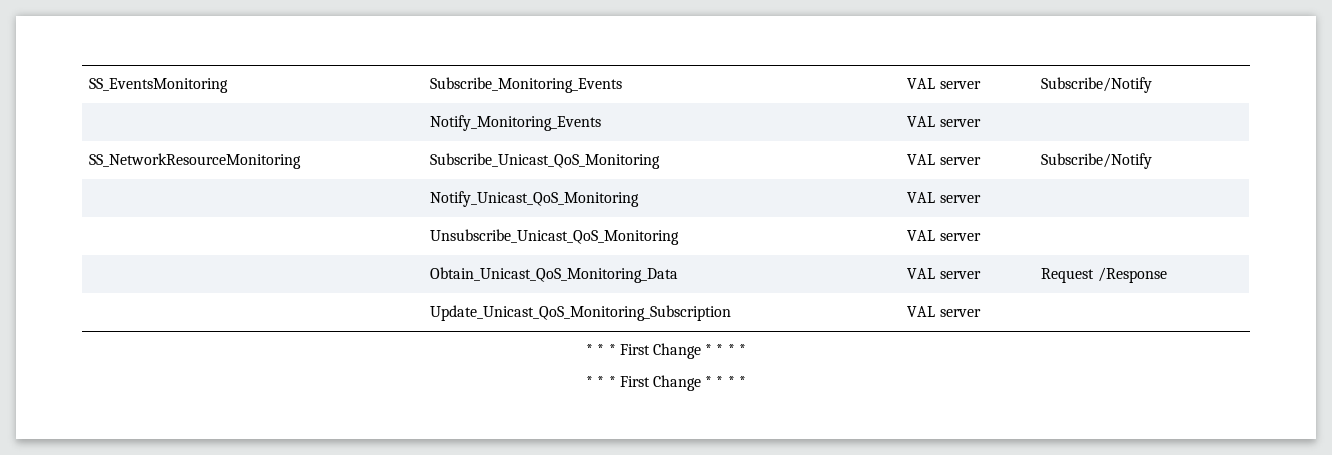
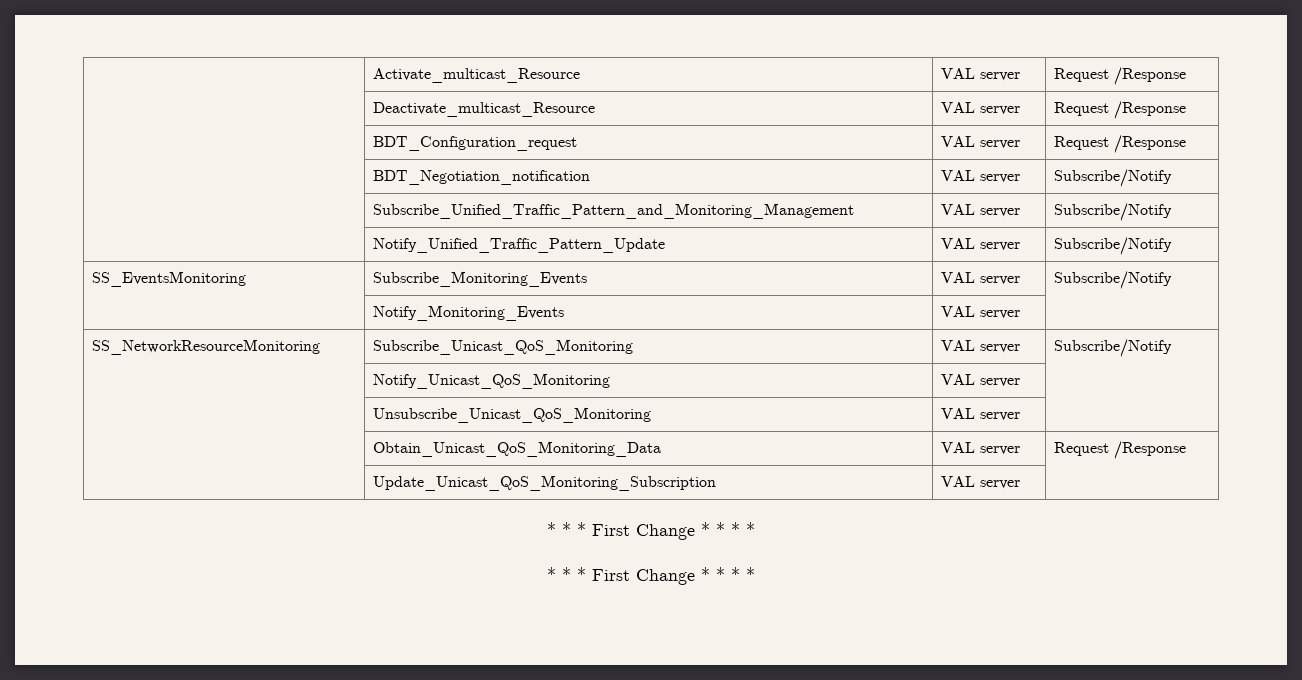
(89, 85) none -> [373,68,581,83] [941,68,1021,81] [1054,67,1187,85] [373,102,596,117] [941,102,1021,115] [1054,101,1187,119] [373,136,578,151] [941,136,1021,149] [1054,135,1187,153] [373,170,591,185] [941,170,1021,183] [1054,169,1173,187] [373,203,855,219] [941,204,1021,217] [1054,203,1173,221] [373,238,666,253] [941,238,1021,251] [1054,237,1173,255] | Activate_multicast_Resource | VAL server | Request /Response // | Deactivate_multicast_Resource | VAL server | Request /Response // | BDT_Configuration_request | VAL server | Request /Response // | BDT_Negotiation_notification | VAL server | Subscribe/Notify // | Subscribe_Unified_Traffic_Pattern_and_Monitoring_Management | VAL server | Subscribe/Notify // | Notify_Unified_Traffic_Pattern_Update | VAL server | Subscribe/Notify //

